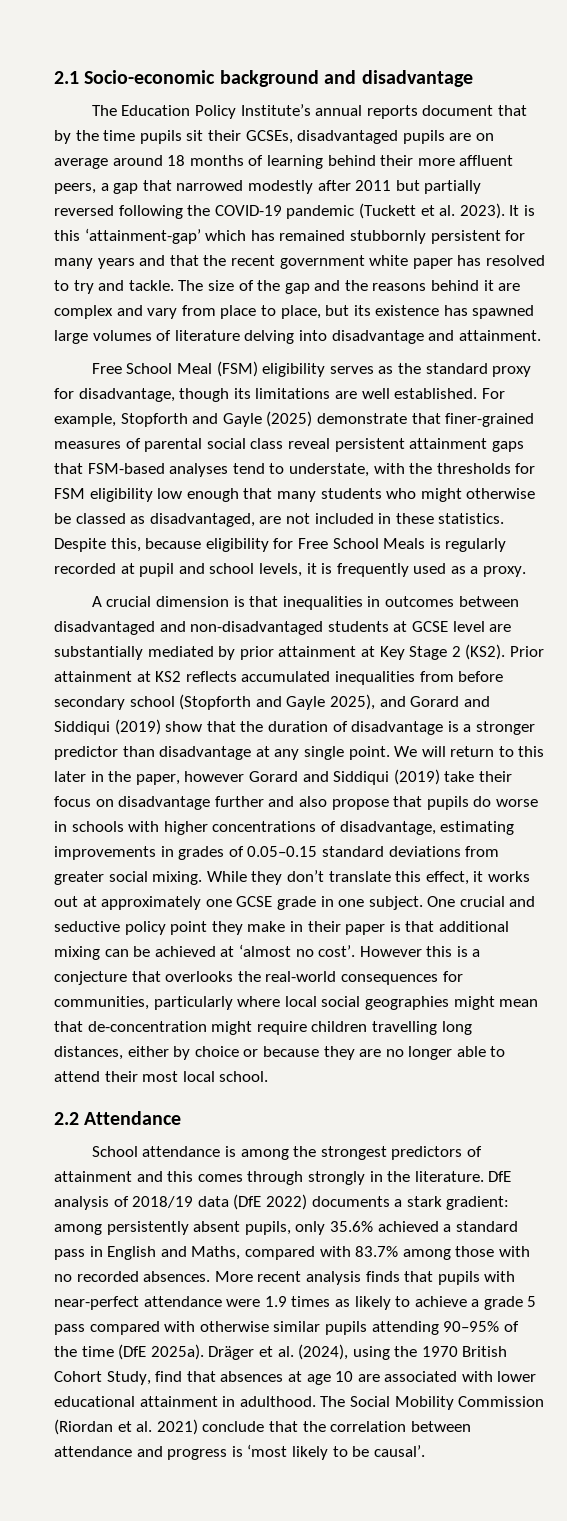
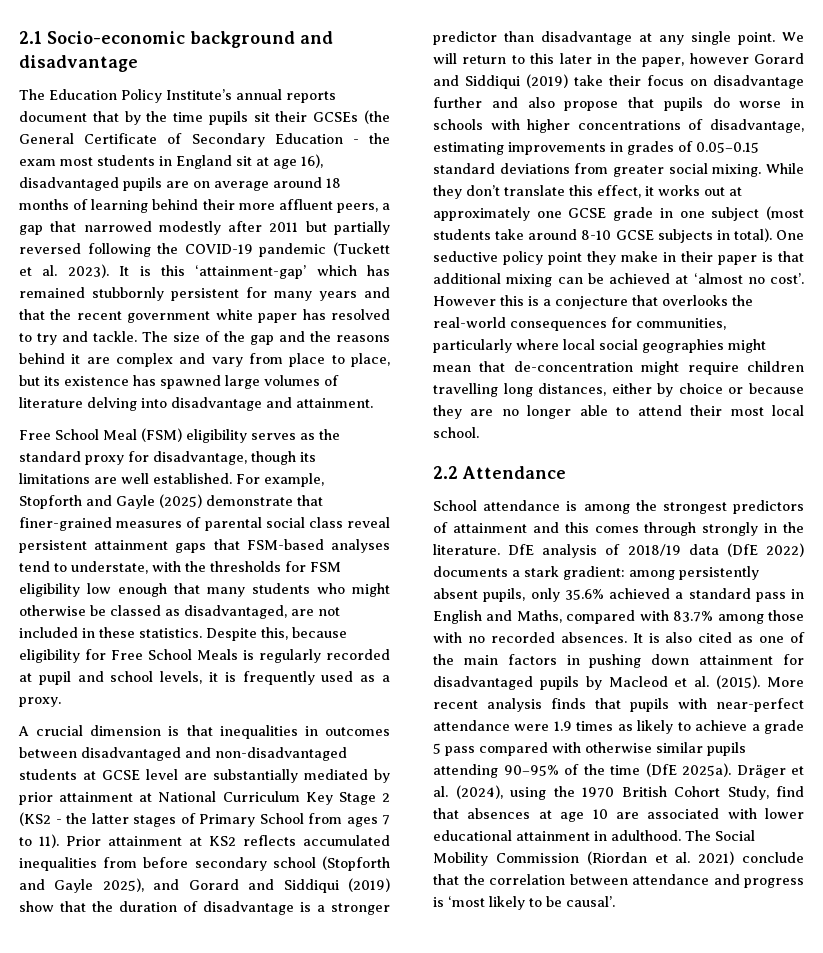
[245,130,293,144] GCSEs, -> [313,110,390,124] [19,133,390,147] [19,154,323,169] GCSEs (the General Certificate of Secondary Education - the exam most students in England sit at age 16),
(375, 651) none -> [158,791,300,802] National Curriculum
[465,644,506,660] (KS2). -> [19,812,390,827] [19,834,59,848] (KS2 - the latter stages of Primary School from ages 7 to 11).
[368,896,536,910] subject. One crucial and -> [711,206,804,221] [433,228,804,243] subject (most students take around 8-10 GCSE subjects in total). One
(211, 1276) none -> [632,632,805,643] [433,654,804,668] [433,675,761,690] It is also cited as one of the main factors in pushing down attainment for disadvantaged pupils by Macleod et al. (2015).

